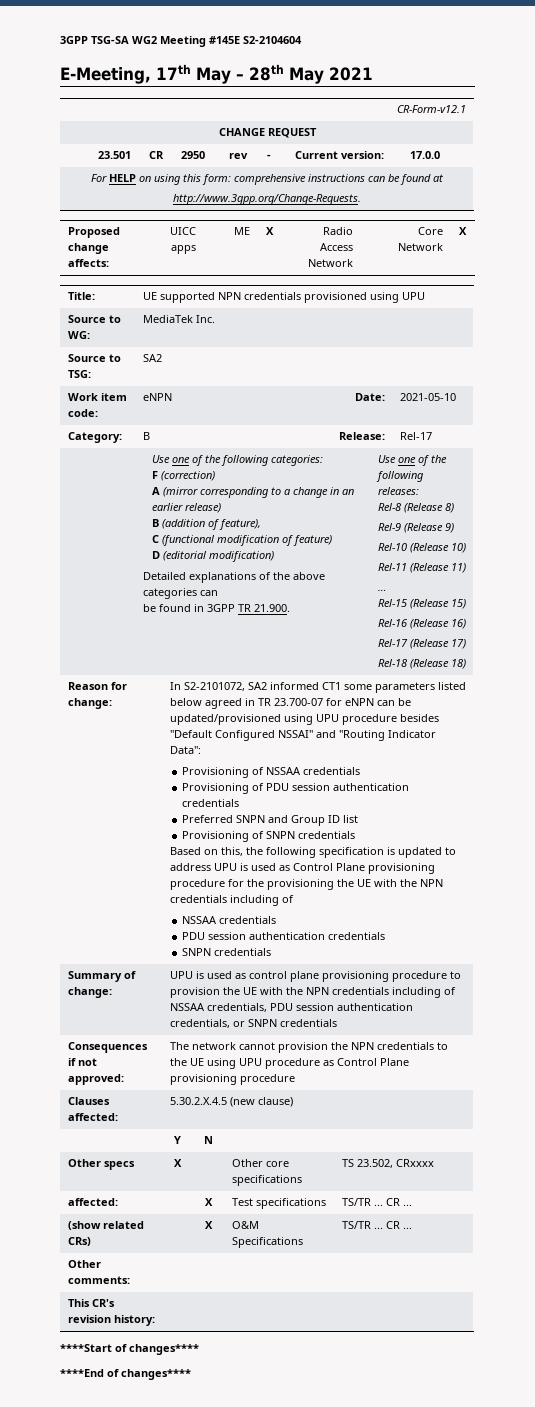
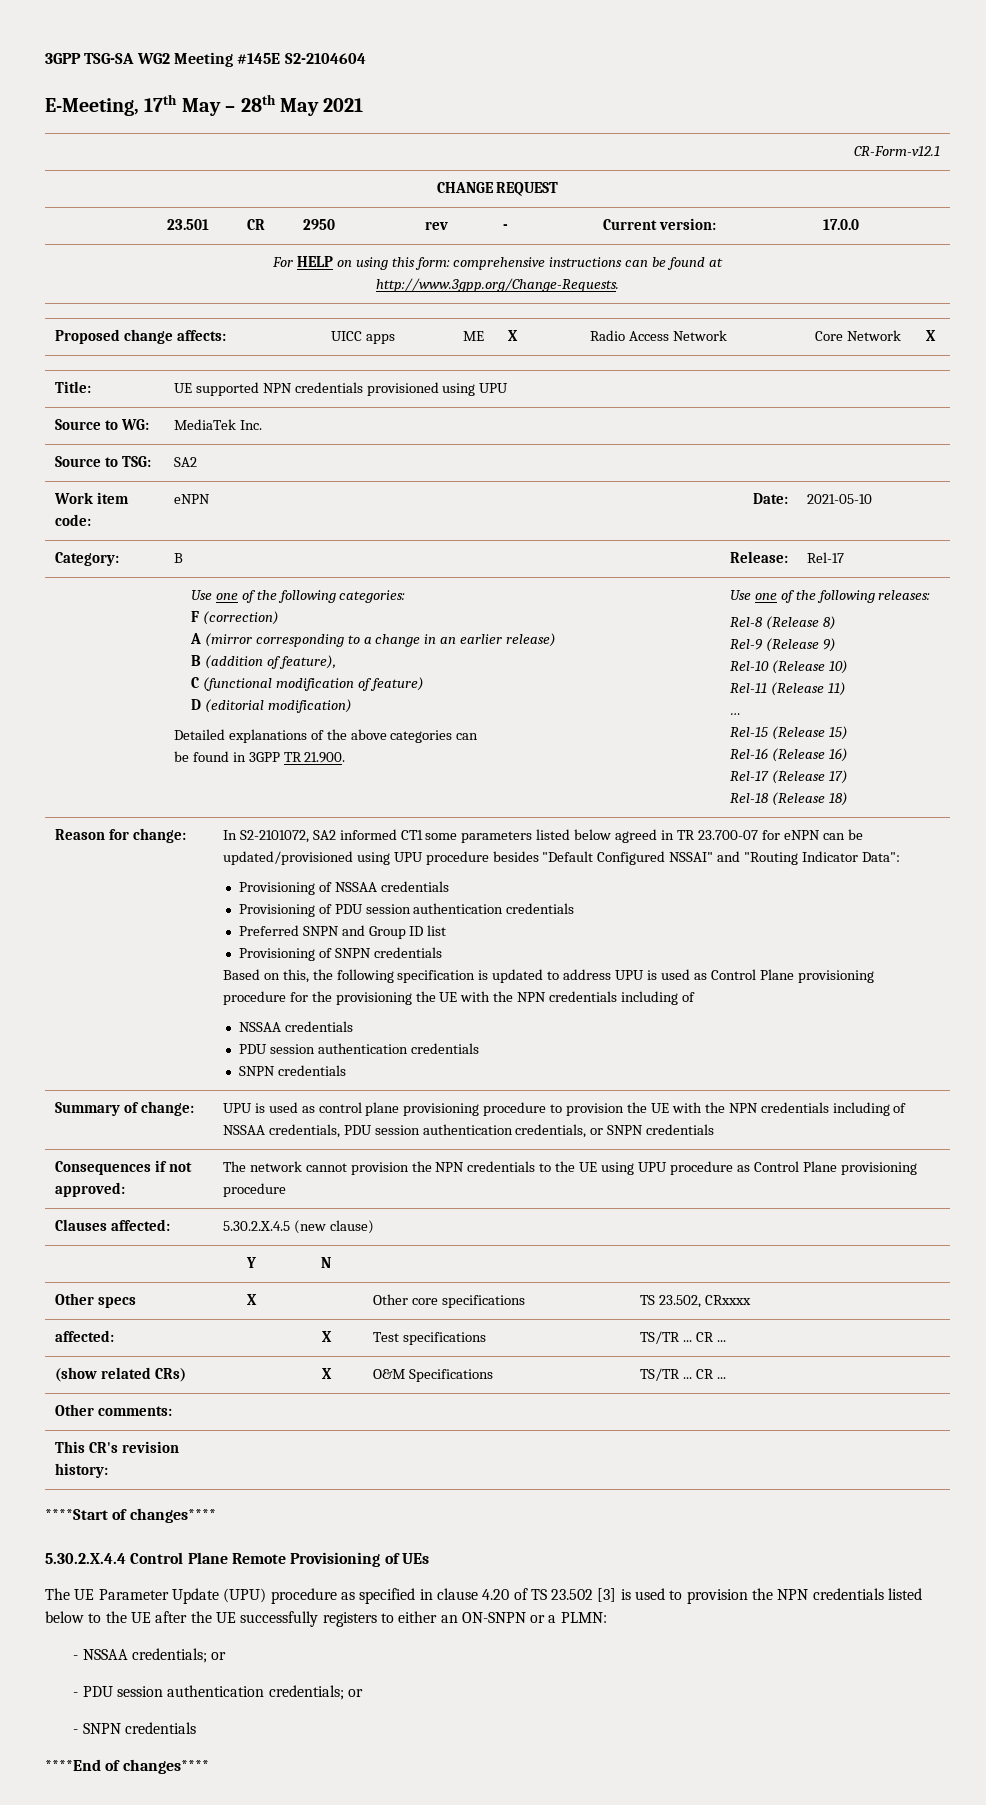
(199, 1349) none -> [45,1552,429,1567] [45,1588,923,1604] [45,1611,607,1627] [73,1648,227,1663] [73,1685,364,1700] [73,1722,197,1734] // 5.30.2.X.4.4 Control Plane Remote Provisioning of UEs // The UE Parameter Update (UPU) procedure as specified in clause 4.20 of TS 23.502 [3] is used to provision the NPN credentials listed below to the UE after the UE successfully registers to either an ON-SNPN or a PLMN: // - NSSAA credentials; or // - PDU session authentication credentials; or // - SNPN credentials

